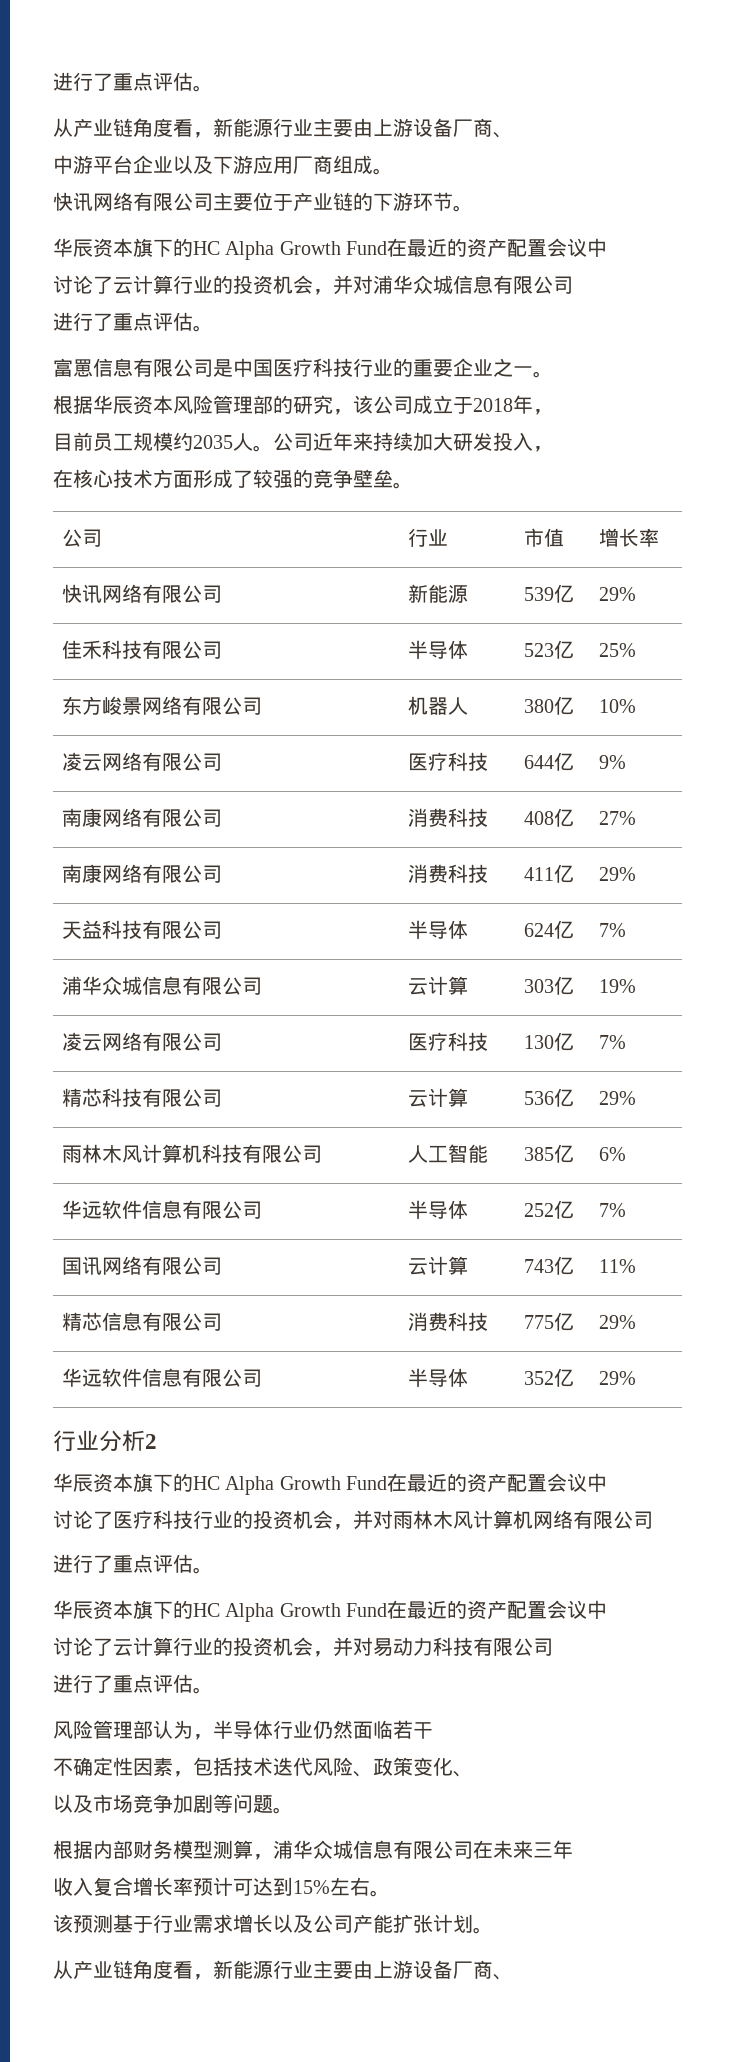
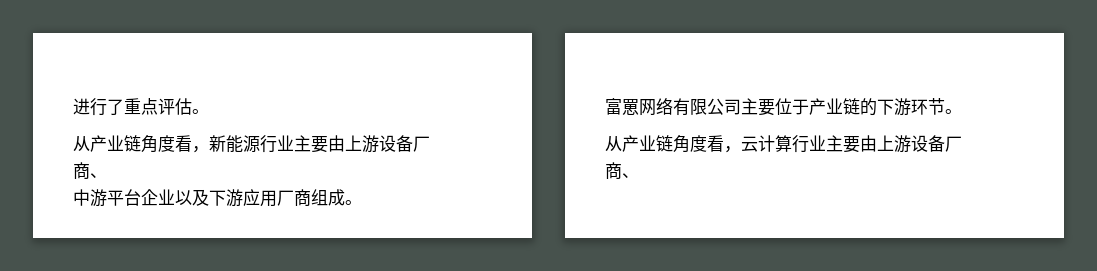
[53,192,93,211] 快讯 -> [605,98,639,115] 富罳
[53,238,608,260] [53,275,573,295] [53,312,213,332] [53,358,553,378] [53,395,553,415] [53,432,553,452] [53,469,413,489] [61,529,102,547] [407,528,448,547] [523,528,564,547] [598,528,659,547] [61,584,222,603] [407,584,468,603] [523,584,574,603] [598,587,636,601] [61,640,222,659] [407,640,468,659] [523,640,574,659] [598,643,636,657] [61,696,262,715] [407,696,468,715] [523,696,574,715] [598,699,636,713] [61,752,222,771] [407,752,488,771] [523,752,574,771] [598,755,626,769] [61,808,222,827] [407,808,488,827] [523,808,574,827] [598,811,636,825] [61,864,222,883] [407,864,488,883] [523,864,574,883] [598,867,636,881] [61,920,222,939] [407,920,468,939] [523,920,574,939] [598,923,626,937] [61,976,262,995] [407,976,468,995] [523,976,574,995] [598,979,636,993] [61,1032,222,1051] [407,1032,488,1051] [523,1032,574,1051] [598,1035,626,1049] [61,1088,222,1107] [407,1088,468,1107] [523,1088,574,1107] [598,1091,636,1105] [61,1144,322,1163] [407,1144,488,1163] [523,1144,574,1163] [598,1147,626,1161] [61,1200,262,1219] [407,1200,468,1219] [523,1200,574,1219] [598,1203,626,1217] [61,1256,222,1275] [407,1256,468,1275] [523,1256,574,1275] [598,1259,636,1273] [61,1312,222,1331] [407,1312,488,1331] [523,1312,574,1331] [598,1315,636,1329] [61,1368,262,1387] [407,1368,468,1387] [523,1368,574,1387] [598,1371,636,1385] [53,1430,157,1452] [53,1473,608,1495] [53,1510,653,1530] [53,1554,213,1574] [53,1600,608,1622] [53,1637,553,1657] [53,1674,213,1694] [53,1720,433,1740] [53,1757,473,1777] [53,1794,293,1814] [53,1840,573,1860] [53,1877,390,1897] [53,1914,493,1934] [53,1960,273,1980] // 华辰资本旗下的HC Alpha Growth Fund在最近的资产配置会议中 // 讨论了云计算行业的投资机会，并对浦华众城信息有限公司 // 进行了重点评估。 // 富罳信息有限公司是中国医疗科技行业的重要企业之一。 // 根据华辰资本风险管理部的研究，该公司成立于2018年， // 目前员工规模约2035人。公司近年来持续加大研发投入， // 在核心技术方面形成了较强的竞争壁垒。 // 公司 | 行业 | 市值 | 增长率 // 快讯网络有限公司 | 新能源 | 539亿 | 29% // 佳禾科技有限公司 | 半导体 | 523亿 | 25% // 东方峻景网络有限公司 | 机器人 | 380亿 | 10% // 凌云网络有限公司 | 医疗科技 | 644亿 | 9% // 南康网络有限公司 | 消费科技 | 408亿 | 27% // 南康网络有限公司 | 消费科技 | 411亿 | 29% // 天益科技有限公司 | 半导体 | 624亿 | 7% // 浦华众城信息有限公司 | 云计算 | 303亿 | 19% // 凌云网络有限公司 | 医疗科技 | 130亿 | 7% // 精芯科技有限公司 | 云计算 | 536亿 | 29% // 雨林木风计算机科技有限公司 | 人工智能 | 385亿 | 6% // 华远软件信息有限公司 | 半导体 | 252亿 | 7% // 国讯网络有限公司 | 云计算 | 743亿 | 11% // 精芯信息有限公司 | 消费科技 | 775亿 | 29% // 华远软件信息有限公司 | 半导体 | 352亿 | 29% // 行业分析2 // 华辰资本旗下的HC Alpha Growth Fund在最近的资产配置会议中 // 讨论了医疗科技行业的投资机会，并对雨林木风计算机网络有限公司 // 进行了重点评估。 // 华辰资本旗下的HC Alpha Growth Fund在最近的资产配置会议中 // 讨论了云计算行业的投资机会，并对易动力科技有限公司 // 进行了重点评估。 // 风险管理部认为，半导体行业仍然面临若干 // 不确定性因素，包括技术迭代风险、政策变化、 // 以及市场竞争加剧等问题。 // 根据内部财务模型测算，浦华众城信息有限公司在未来三年 // 收入复合增长率预计可达到15%左右。 // 该预测基于行业需求增长以及公司产能扩张计划。 // 从产业链角度看，新能源 -> [605,135,792,153] // 从产业链角度看，云计算

